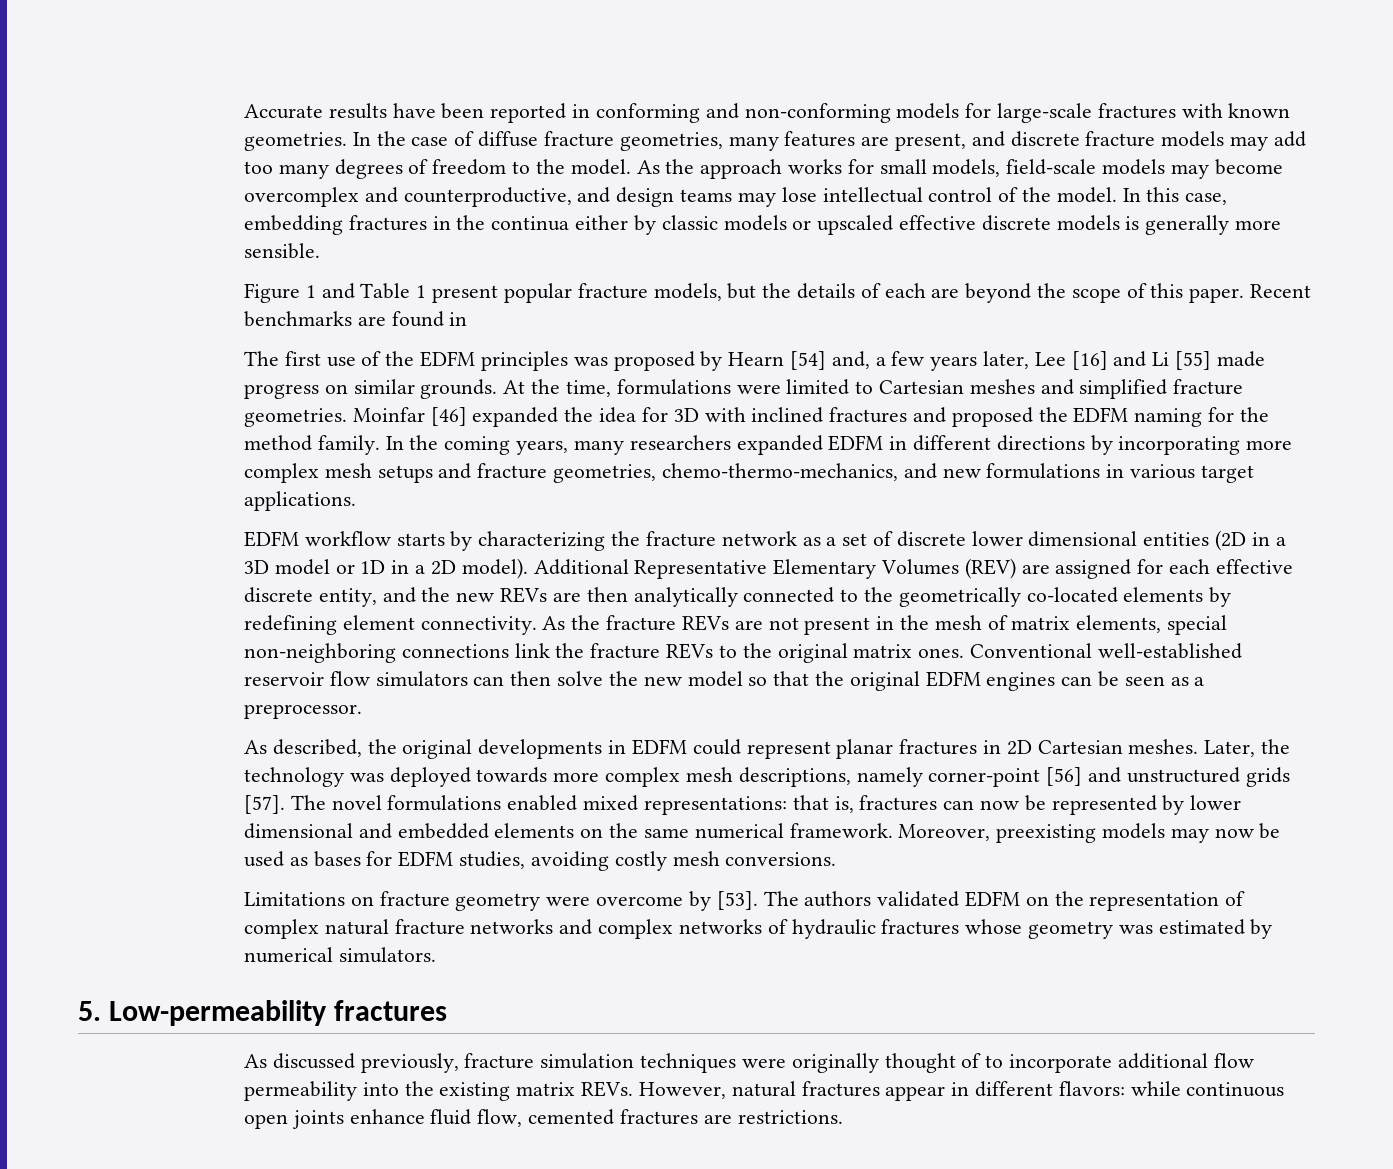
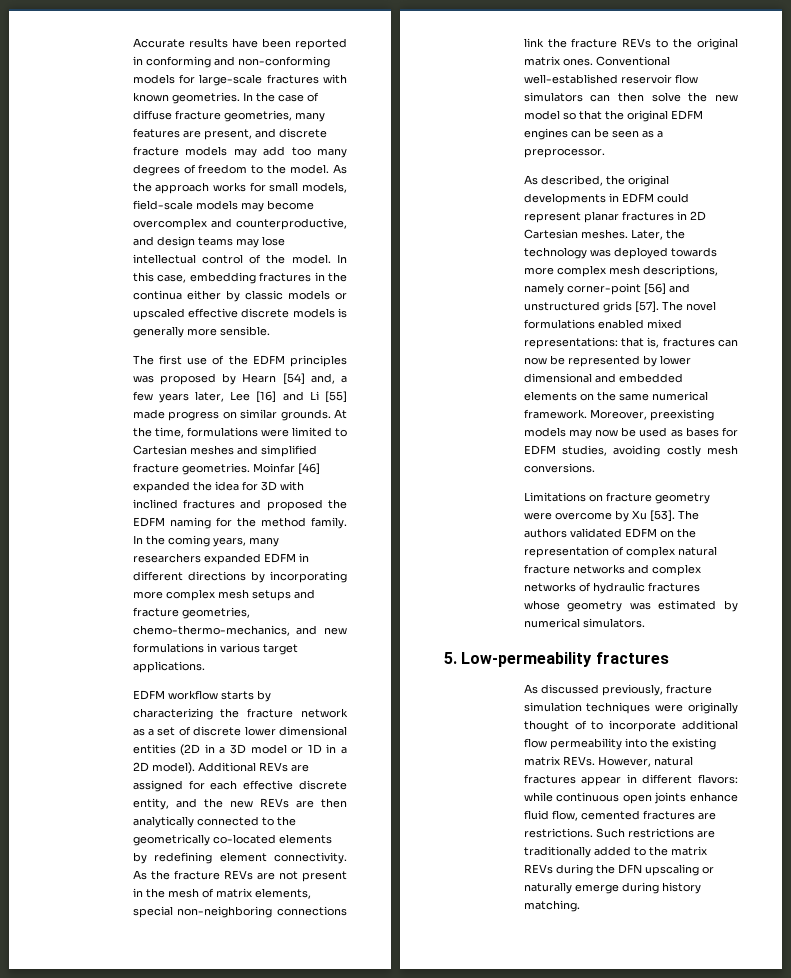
[244,283,1311,303] [244,311,468,327] // Figure 1 and Table 1 present popular fracture models, but the details of each are beyond the scope of this paper. Recent benchmarks are found in -> (270, 331) none
[634,558,1016,579] Representative Elementary Volumes (REV) -> [258,762,288,772] REVs
(711, 901) none -> [631,510,647,520] Xu
(843, 1117) none -> [595,828,715,838] [523,846,707,858] [523,864,714,876] [523,882,701,894] [523,900,580,912] Such restrictions are traditionally added to the matrix REVs during the DFN upscaling or naturally emerge during history matching.

